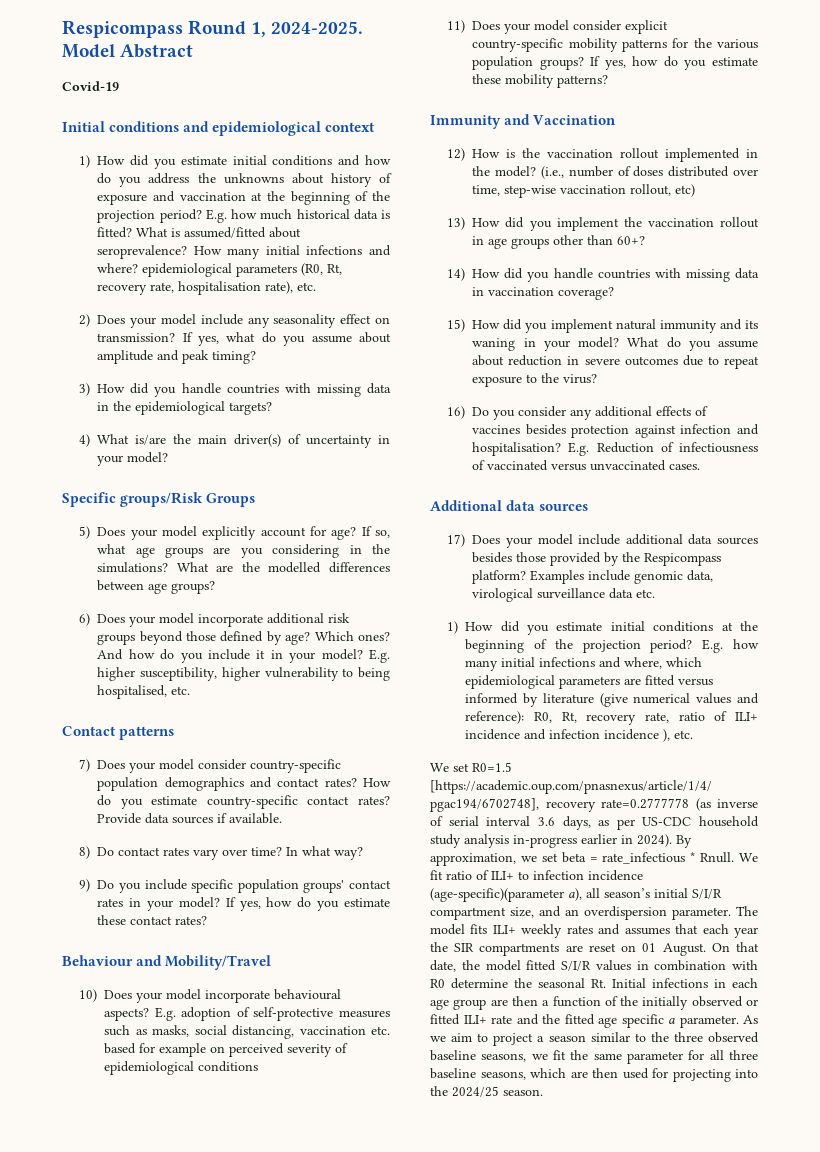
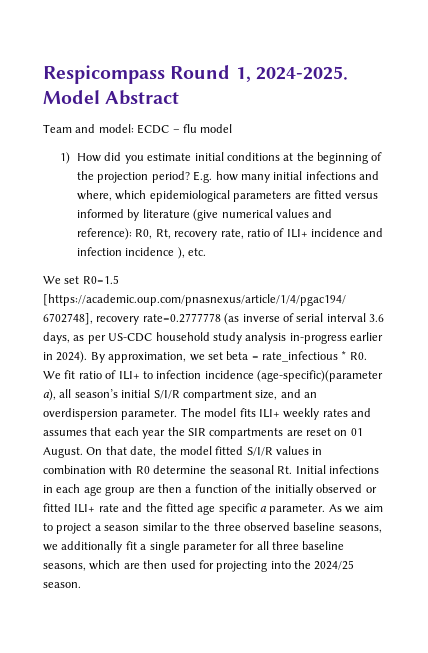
[62,81,119,91] [62,121,376,136] [79,155,392,169] [97,173,392,187] [97,191,390,205] [97,209,391,223] [97,227,302,238] [97,245,391,259] [97,263,343,277] [97,281,317,295] [79,314,391,328] [97,332,391,346] [97,350,257,364] [79,383,391,397] [97,401,273,415] [79,434,391,448] [97,452,169,466] [62,492,256,507] [79,526,390,540] [97,544,390,558] [97,562,390,573] [97,580,216,594] [79,613,351,627] [97,631,390,645] [97,649,391,663] [97,667,391,681] [97,685,191,699] [62,726,175,740] [79,759,342,773] [97,777,391,791] [97,795,390,809] [97,813,283,824] [79,846,364,860] [79,879,392,893] [97,897,390,911] [97,915,208,925] [62,955,272,970] [79,989,342,1003] [104,1007,390,1021] [104,1025,391,1039] [104,1043,349,1057] [104,1061,259,1075] [447,20,669,34] [472,38,758,52] [472,56,758,70] [472,74,609,88] [430,114,617,129] [447,148,758,162] [472,166,758,179] [472,184,696,198] [447,217,759,231] [472,235,646,249] [447,268,759,282] [472,287,615,300] [447,319,758,333] [472,337,758,351] [472,355,759,369] [472,373,598,387] [447,406,709,420] [472,424,759,438] [472,442,758,456] [472,460,701,471] [430,500,589,511] [447,534,758,548] [472,552,722,566] [472,570,714,584] [472,588,656,602] Covid-19 // Initial conditions and epidemiological context // 1) How did you estimate initial conditions and how do you address the unknowns about history of exposure and vaccination at the beginning of the projection period? E.g. how much historical data is fitted? What is assumed/fitted about seroprevalence? How many initial infections and where? epidemiological parameters (R0, Rt, recovery rate, hospitalisation rate), etc. // 2) Does your model include any seasonality effect on transmission? If yes, what do you assume about amplitude and peak timing? // 3) How did you handle countries with missing data in the epidemiological targets? // 4) What is/are the main driver(s) of uncertainty in your model? // Specific groups/Risk Groups // 5) Does your model explicitly account for age? If so, what age groups are you considering in the simulations? What are the modelled differences between age groups? // 6) Does your model incorporate additional risk groups beyond those defined by age? Which ones? And how do you include it in your model? E.g. higher susceptibility, higher vulnerability to being hospitalised, etc. // Contact patterns // 7) Does your model consider country-specific population demographics and contact rates? How do you estimate country-specific contact rates? Provide data sources if available. // 8) Do contact rates vary over time? In what way? // 9) Do you include specific population groups' contact rates in your model? If yes, how do you estimate these contact rates? // Behaviour and Mobility/Travel // 10) Does your model incorporate behavioural aspects? E.g. adoption of self-protective measures such as masks, social distancing, vaccination etc. based for example on perceived severity of epidemiological conditions // 11) Does your model consider explicit country-specific mobility patterns for the various population groups? If yes, how do you estimate these mobility patterns? // Immunity and Vaccination // 12) How is the vaccination rollout implemented in the model? (i.e., number of doses distributed over time, step-wise vaccination rollout, etc) // 13) How did you implement the vaccination rollout in age groups other than 60+? // 14) How did you handle countries with missing data in vaccination coverage? // 15) How did you implement natural immunity and its waning in your model? What do you assume about reduction in severe outcomes due to repeat exposure to the virus? // 16) Do you consider any additional effects of vaccines besides protection against infection and hospitalisation? E.g. Reduction of infectiousness of vaccinated versus unvaccinated cases. // Additional data sources // 17) Does your model include additional data sources besides those provided by the Respicompass platform? Examples include genomic data, virological surveillance data etc. -> [43,124,233,134] Team and model: ECDC – flu model
[700,852,735,863] Rnull. -> [349,352,367,360] R0.
[553,1050,622,1060] fit the same -> [61,541,180,553] additionally fit a single

